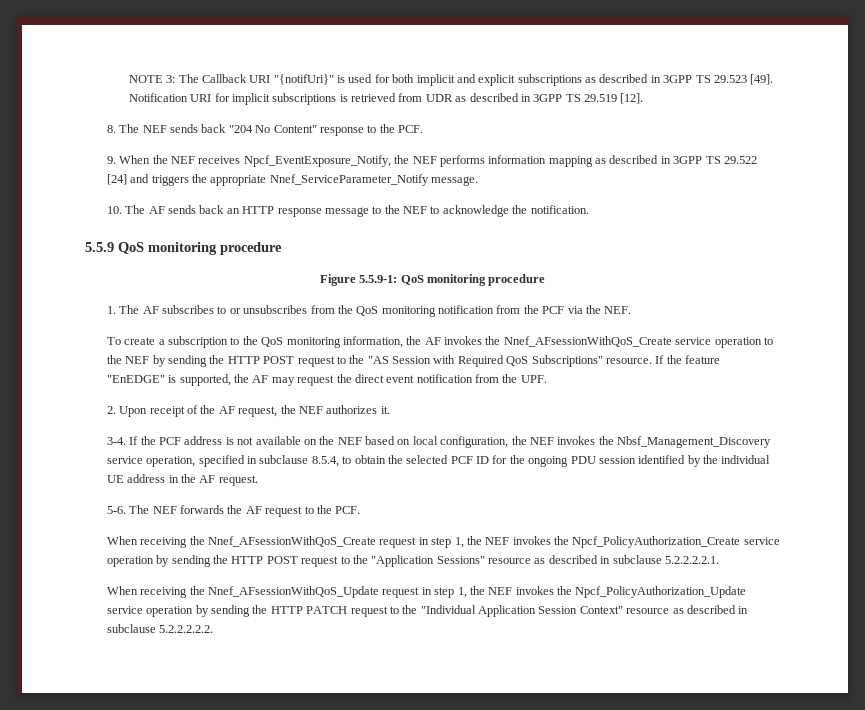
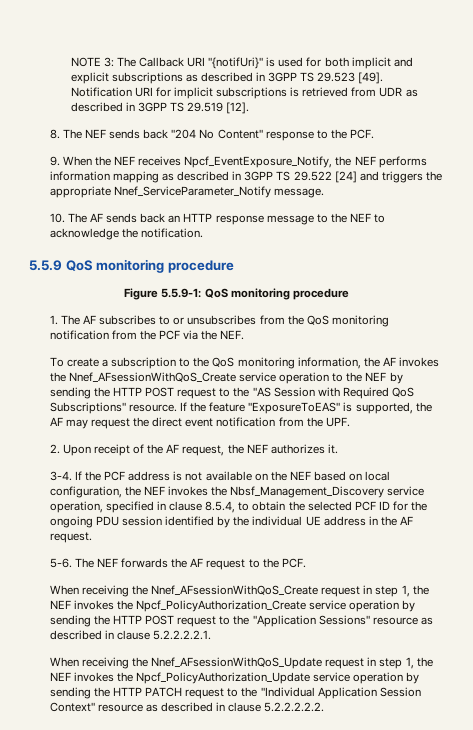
[106,375,165,383] "EnEDGE" -> [248,402,341,414] "ExposureToEAS"
[259,455,309,464] subclause -> [169,501,203,511] clause
[612,555,662,564] subclause -> [117,630,151,640] clause
[106,624,156,633] subclause -> [228,702,262,712] clause

